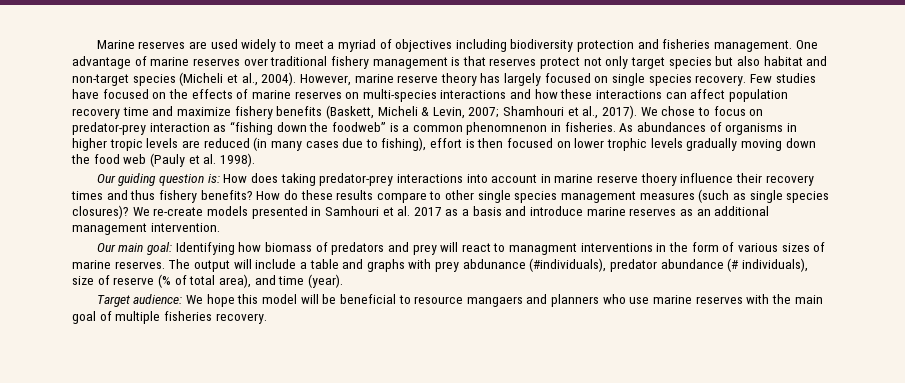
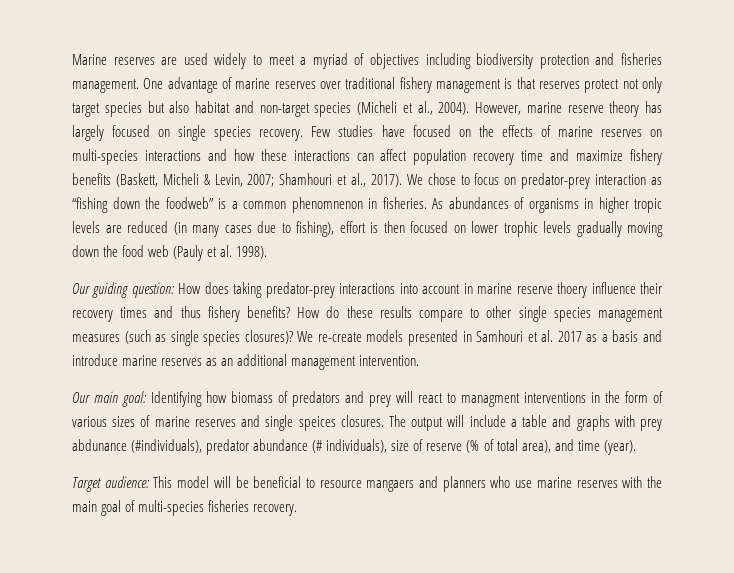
[159,174,220,186] question is: -> [131,282,175,298] question:
[114,261,165,269] reserves. -> [194,415,384,431] reserves and single speices closures.
[186,294,259,307] We hope this -> [153,476,173,488] This
[115,311,161,324] multiple -> [138,500,205,516] multi-species

